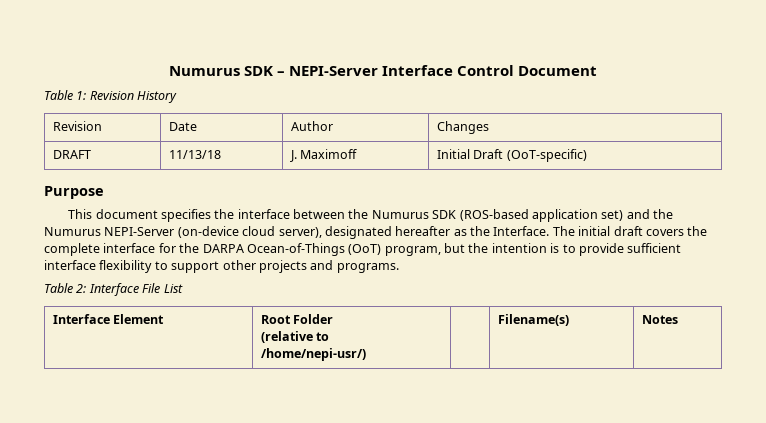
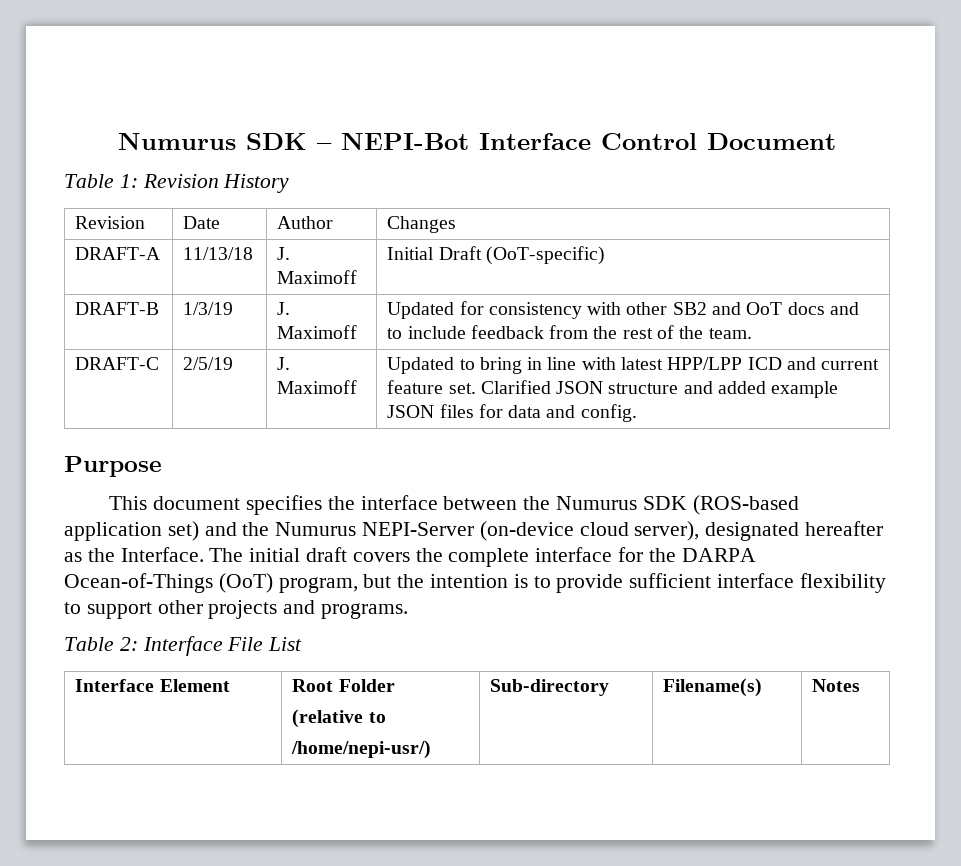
[289,66,378,76] NEPI-Server -> [341,133,469,150] NEPI-Bot
[53,150,92,159] DRAFT -> [75,247,161,260] DRAFT-A
(587, 155) none -> [75,302,160,315] [183,302,234,315] [277,302,291,315] [277,325,358,339] [387,301,859,319] [387,325,752,339] [75,357,160,370] [183,357,234,370] [277,357,291,370] [277,380,358,394] [387,357,880,374] [387,380,839,398] [387,404,637,422] // DRAFT-B | 1/3/19 | J. Maximoff | Updated for consistency with other SB2 and OoT docs and to include feedback from the rest of the team. // DRAFT-C | 2/5/19 | J. Maximoff | Updated to bring in line with latest HPP/LPP ICD and current feature set. Clarified JSON structure and added example JSON files for data and config.
(367, 354) none -> [490,679,610,696] Sub-directory

